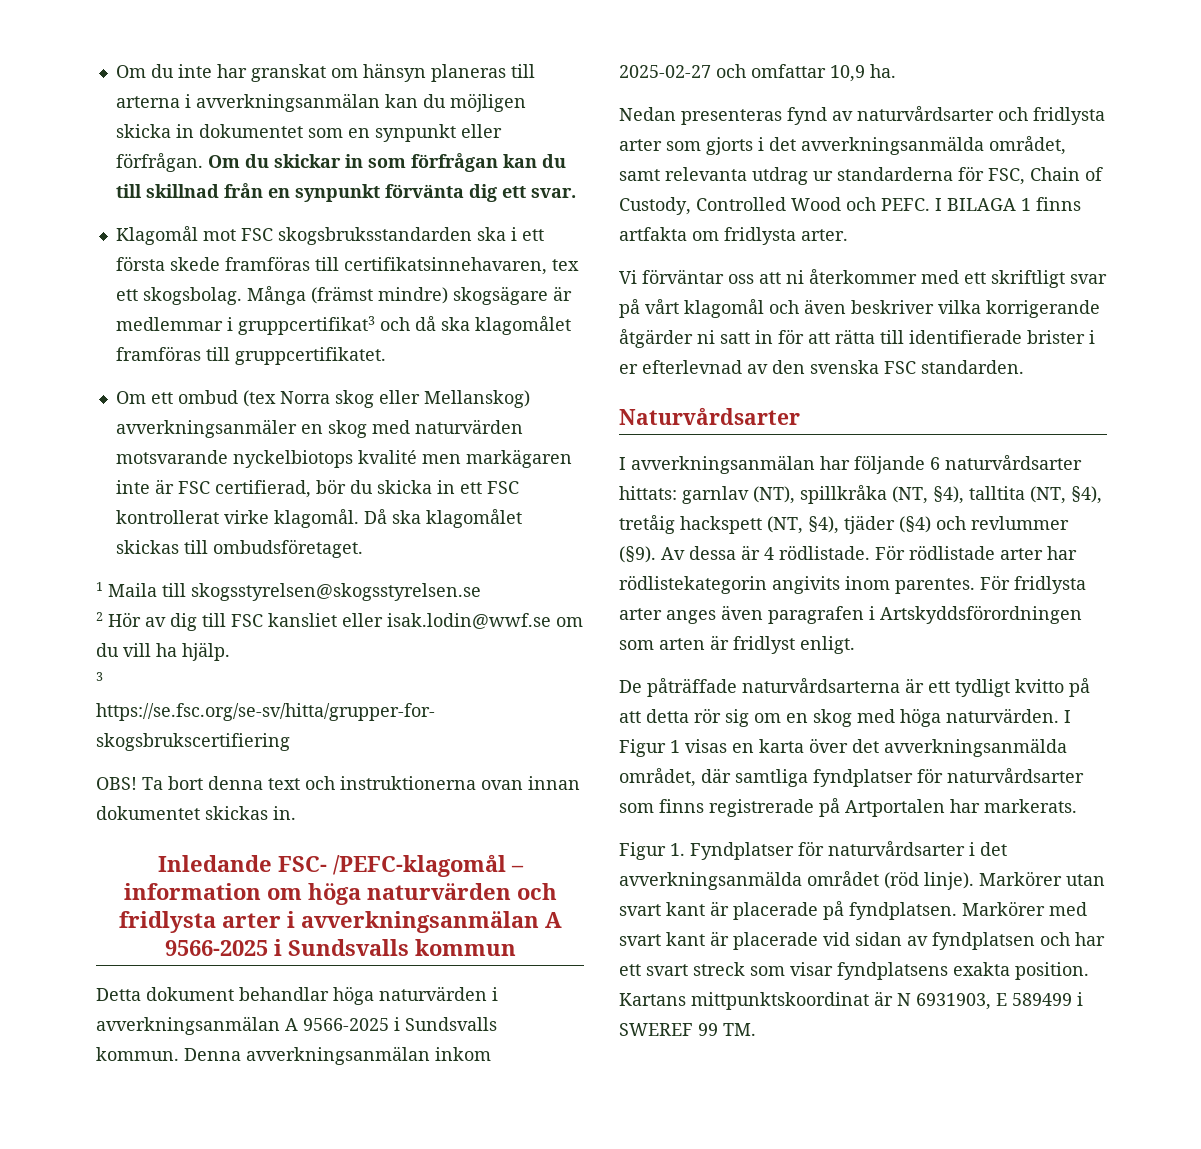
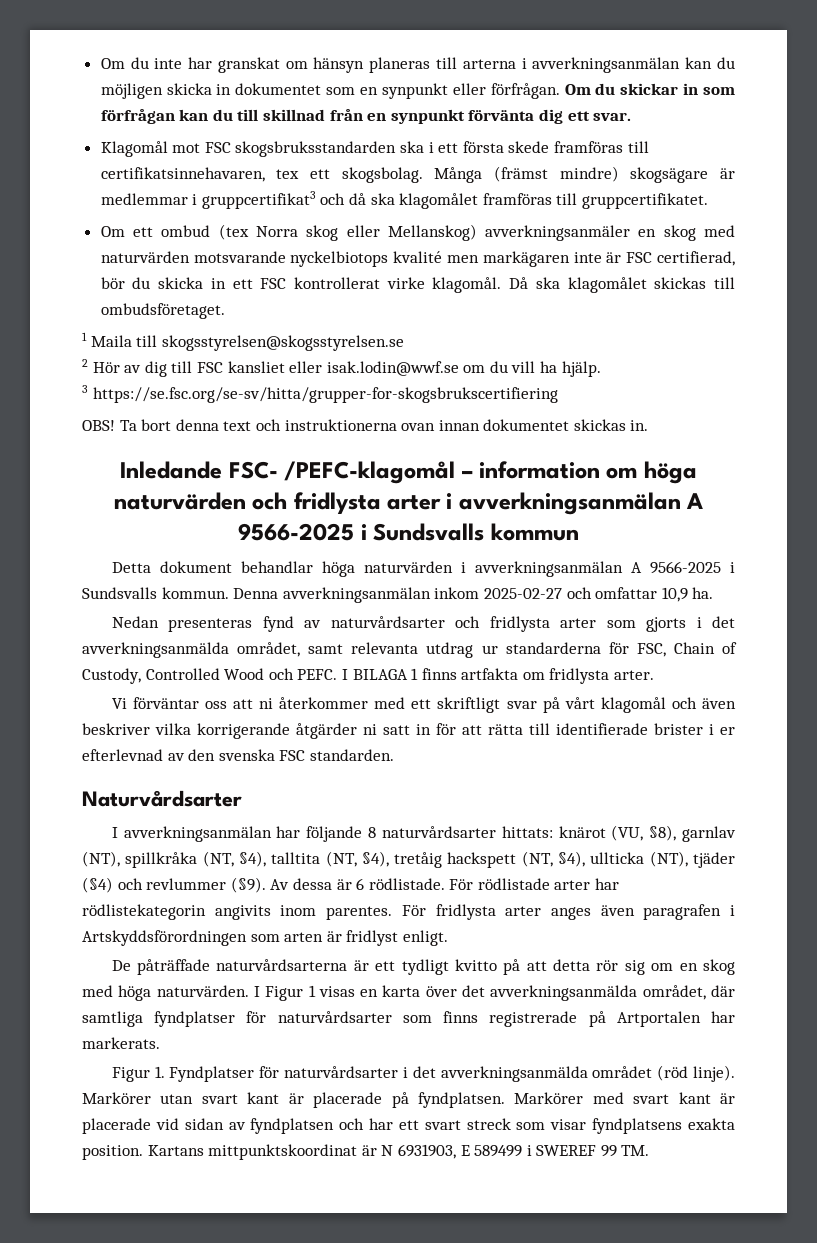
[930,457,940,470] 6 -> [368,827,377,838] 8
(677, 493) none -> [558,825,677,841] knärot (VU, §8),
(839, 525) none -> [590,851,688,867] ullticka (NT),
[764,547,774,560] 4 -> [356,878,365,890] 6

